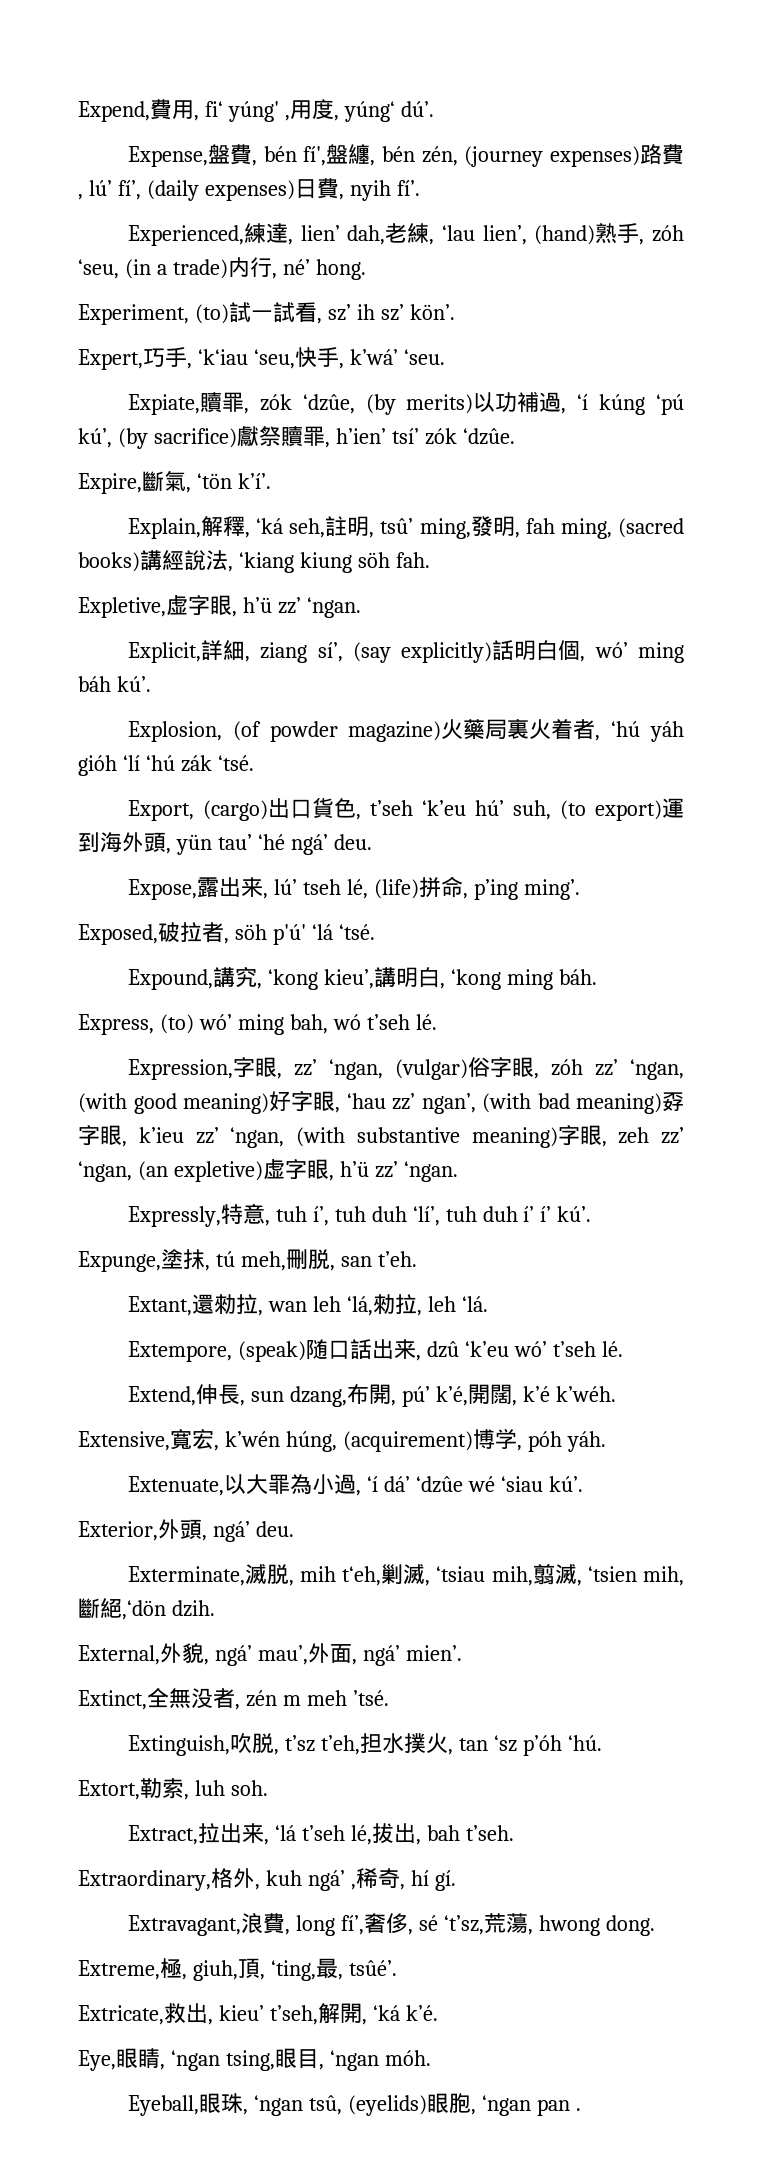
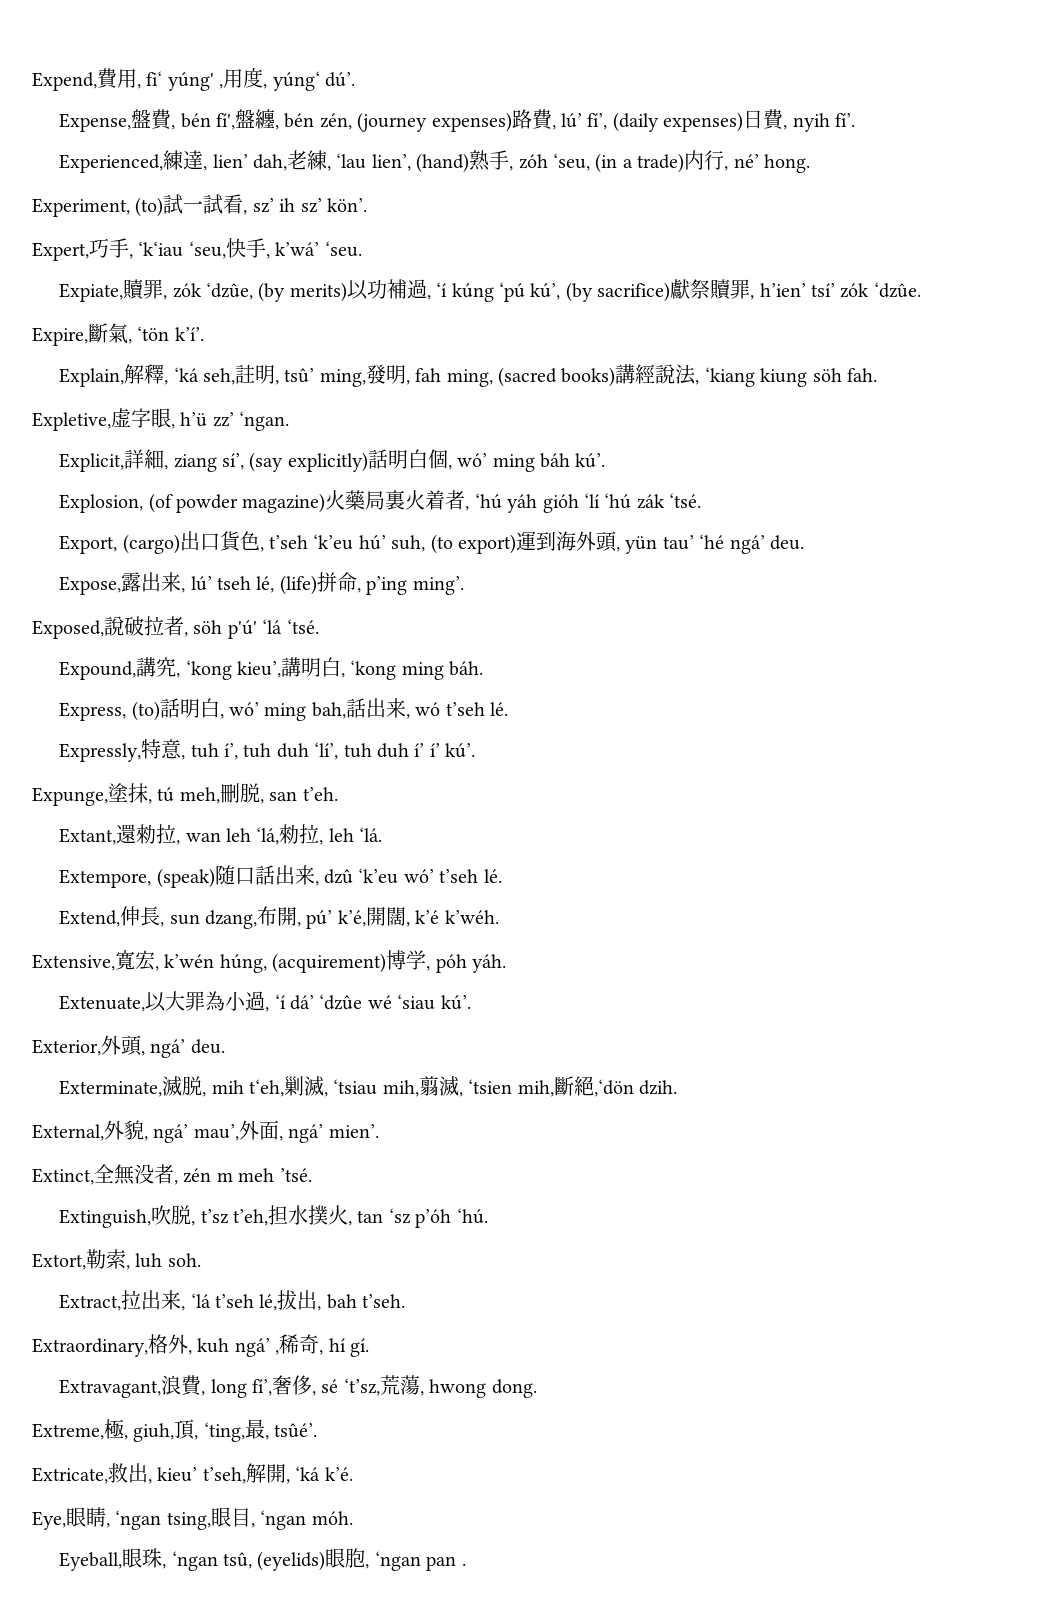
(158, 934) none -> [104,616,124,636] 說
(194, 1024) none -> [159,698,224,719] 話明白,
(328, 1024) none -> [345,698,410,719] 話出来,
[127,1057,684,1080] [78,1091,684,1114] [78,1125,684,1148] [78,1159,458,1182] // Expression,字眼, zz’ ‘ngan, (vulgar)俗字眼, zóh zz’ ‘ngan, (with good meaning)好字眼, ‘hau zz’ ngan’, (with bad meaning)孬字眼, k’ieu zz’ ‘ngan, (with substantive meaning)字眼, zeh zz’ ‘ngan, (an expletive)虚字眼, h’ü zz’ ‘ngan. -> (508, 709) none

